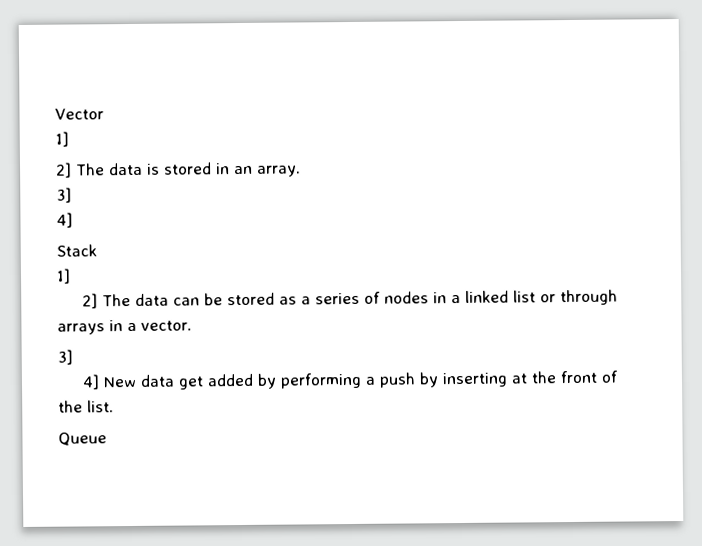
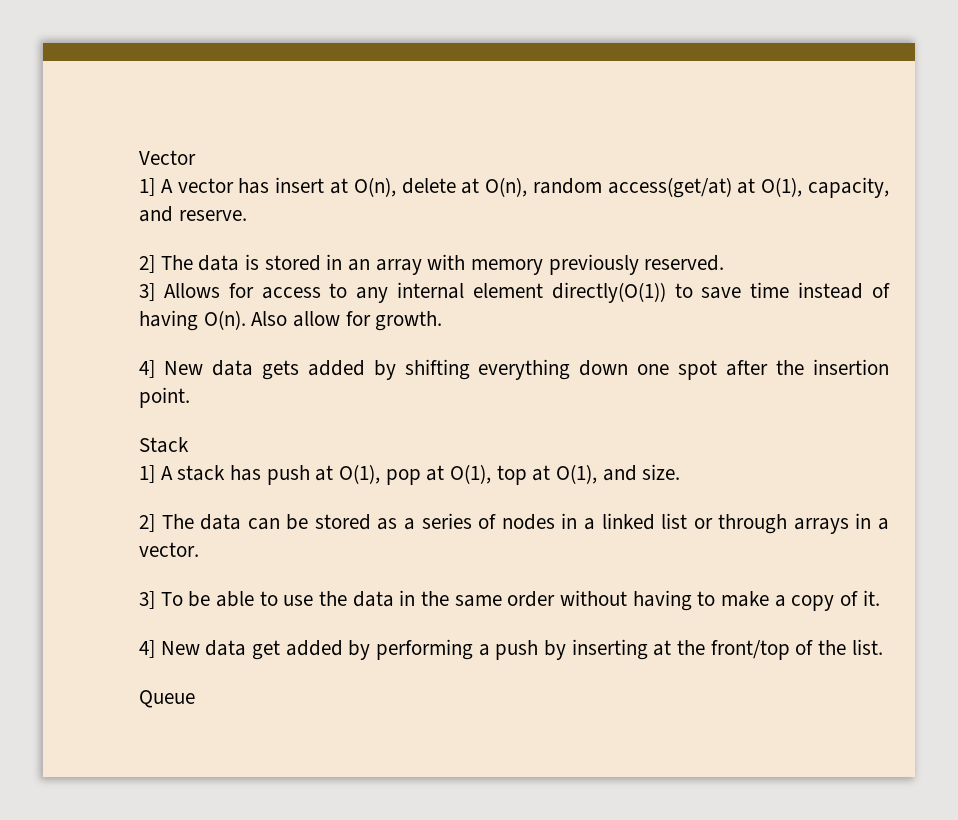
(69, 139) none -> [160,177,890,198] [139,206,247,222] A vector has insert at O(n), delete at O(n), random access(get/at) at O(1), capacity, and reserve.
[257,165,301,177] [56,187,72,203] [56,212,73,228] [56,244,97,257] [56,268,71,284] array. // 3] // 4] // Stack // 1] -> [375,254,725,275] [139,282,890,303] [139,310,443,331] [139,359,889,380] [139,387,190,408] [139,437,189,453] [139,464,681,485] array with memory previously reserved. // 3] Allows for access to any internal element directly(O(1)) to save time instead of having O(n). Also allow for growth. // 4] New data gets added by shifting everything down one spot after the insertion point. // Stack // 1] A stack has push at O(1), pop at O(1), top at O(1), and size.
(73, 357) none -> [160,590,880,611] To be able to use the data in the same order without having to make a copy of it.
[560,370,599,384] front -> [710,640,790,660] front/top

